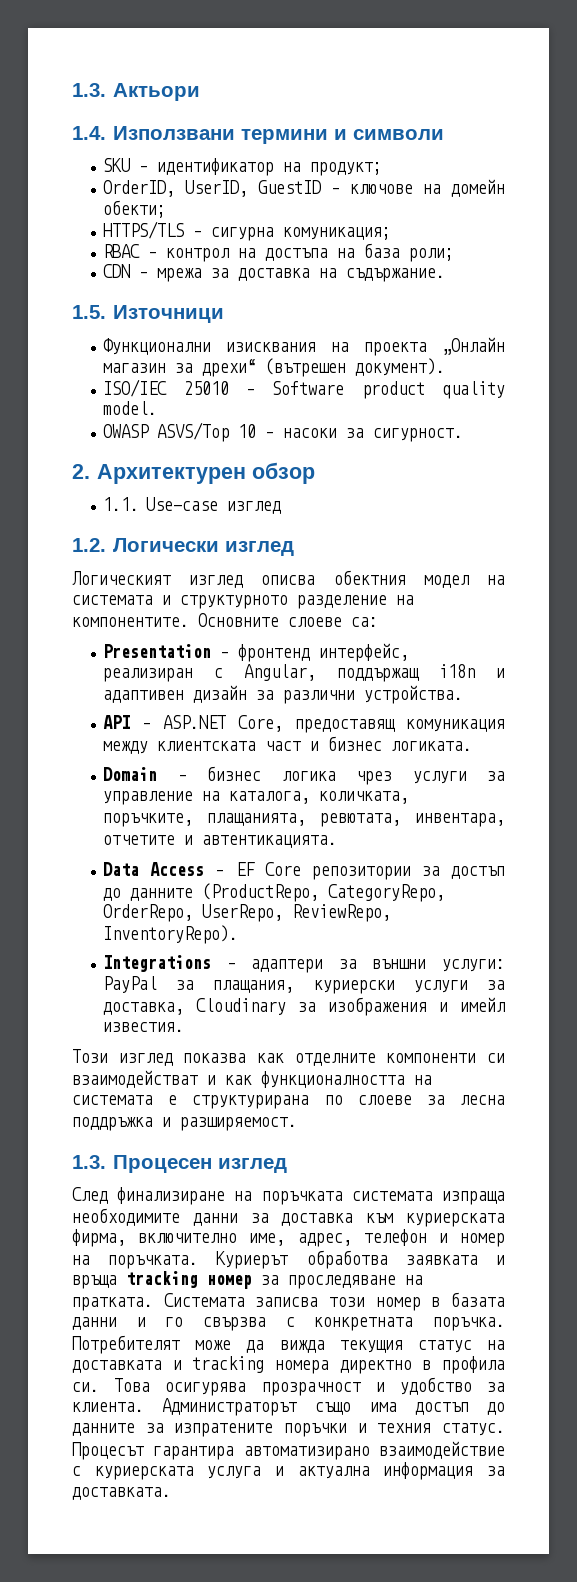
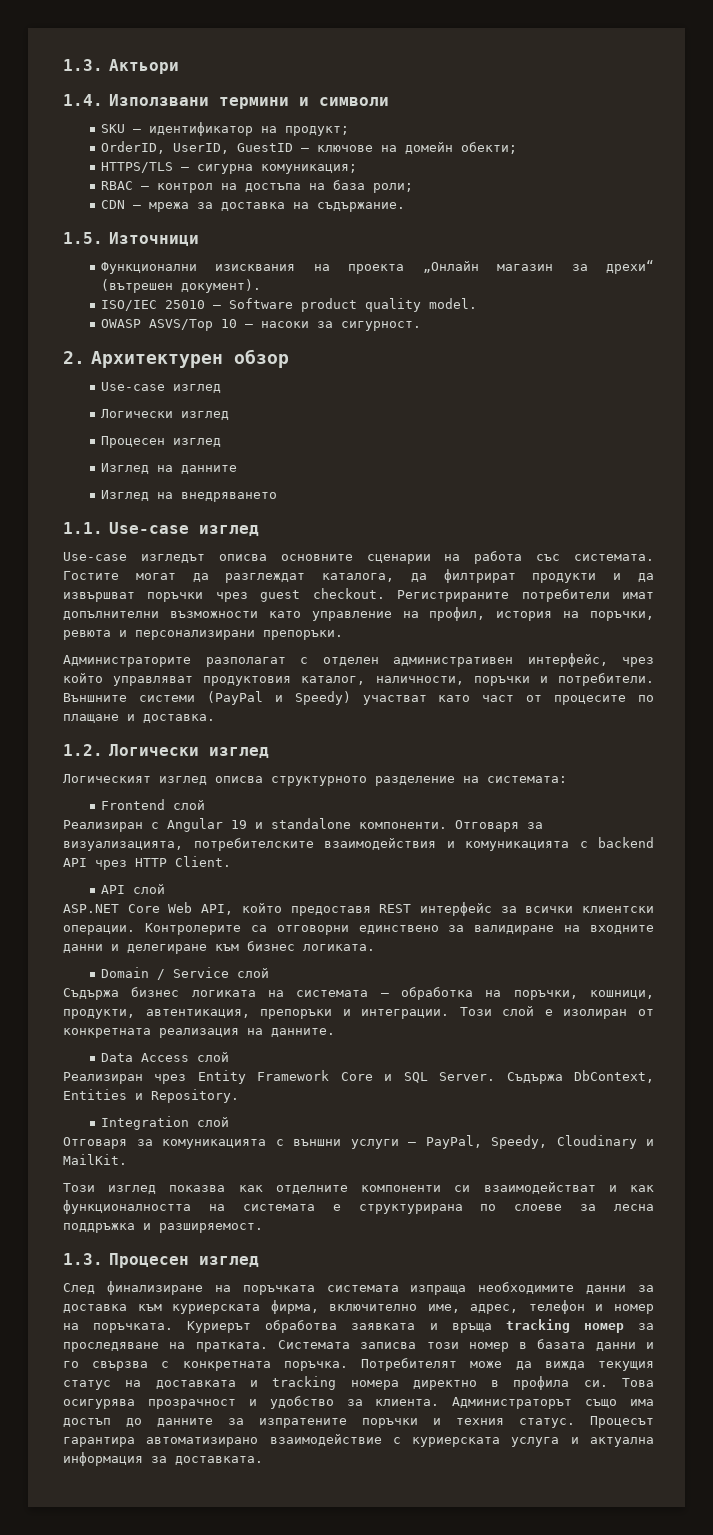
[103,497,282,514] 1.1. Use‑case изглед -> [100,382,221,393] [100,409,229,420] [100,436,221,448] [100,463,237,474] [100,490,277,502] [63,522,260,536] [63,551,654,564] [63,569,654,583] [63,588,654,602] [63,607,654,621] [63,630,343,640] [63,653,654,667] [63,673,655,686] [63,691,654,705] [63,714,215,723] Use-case изглед // Логически изглед // Процесен изглед // Изглед на данните // Изглед на внедряването // 1.1. Use‑case изглед // Use-case изгледът описва основните сценарии на работа със системата. Гостите могат да разглеждат каталога, да филтрират продукти и да извършват поръчки чрез guest checkout. Регистрираните потребители имат допълнителни възможности като управление на профил, история на поръчки, ревюта и персонализирани препоръки. // Администраторите разполагат с отделен административен интерфейс, чрез който управляват продуктовия каталог, наличности, поръчки и потребители. Външните системи (PayPal и Speedy) участват като част от процесите по плащане и доставка.
[333,570,505,588] [72,595,414,609] [72,613,378,627] [103,643,410,662] [103,664,505,682] [103,685,464,704] [103,715,505,733] [103,736,473,754] [103,766,505,785] [103,791,410,805] [103,813,505,827] [103,835,338,848] [103,862,505,880] [103,883,446,902] [103,904,392,922] [103,925,239,944] [103,955,505,973] [103,976,505,994] [103,997,505,1016] [103,1022,185,1032] обектния модел на системата и структурното разделение на компонентите. Основните слоеве са: // Presentation – фронтенд интерфейс, реализиран с Angular, поддържащ i18n и адаптивен дизайн за различни устройства. // API – ASP.NET Core, предоставящ комуникация между клиентската част и бизнес логиката. // Domain – бизнес логика чрез услуги за управление на каталога, количката, поръчките, плащанията, ревютата, инвентара, отчетите и автентикацията. // Data Access – EF Core репозитории за достъп до данните (ProductRepo, CategoryRepo, OrderRepo, UserRepo, ReviewRepo, InventoryRepo). // Integrations – адаптери за външни услуги: PayPal за плащания, куриерски услуги за доставка, Cloudinary за изображения и имейл известия. -> [271,776,567,786] [100,799,205,810] [63,818,543,832] [63,837,654,851] [63,856,231,870] [100,884,165,894] [63,902,654,916] [63,923,654,935] [63,941,375,954] [100,967,269,980] [63,987,654,1000] [63,1006,654,1019] [63,1028,335,1038] [100,1052,229,1062] [63,1070,655,1084] [63,1089,239,1103] [100,1116,229,1130] [63,1135,654,1149] [63,1154,127,1165] структурното разделение на системата: // Frontend слой // Реализиран с Angular 19 и standalone компоненти. Отговаря за визуализацията, потребителските взаимодействия и комуникацията с backend API чрез HTTP Client. // API слой // ASP.NET Core Web API, който предоставя REST интерфейс за всички клиентски операции. Контролерите са отговорни единствено за валидиране на входните данни и делегиране към бизнес логиката. // Domain / Service слой // Съдържа бизнес логиката на системата – обработка на поръчки, кошници, продукти, автентикация, препоръки и интеграции. Този слой е изолиран от конкретната реализация на данните. // Data Access слой // Реализиран чрез Entity Framework Core и SQL Server. Съдържа DbContext, Entities и Repository. // Integration слой // Отговаря за комуникацията с външни услуги – PayPal, Speedy, Cloudinary и MailKit.

